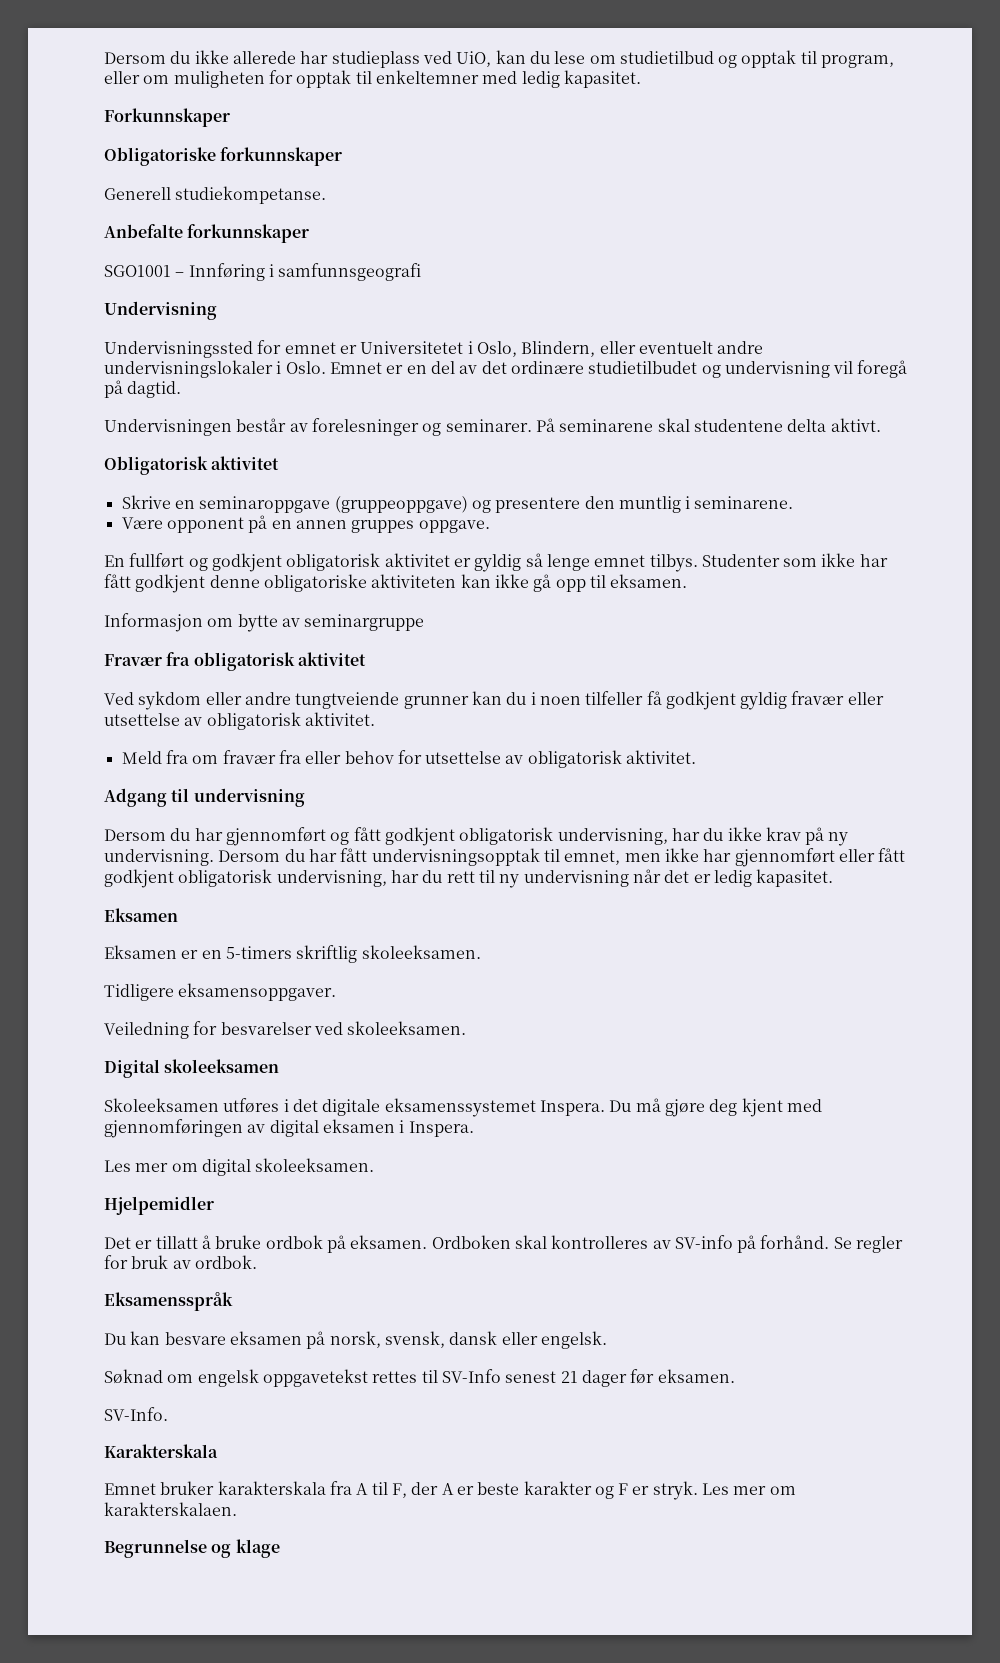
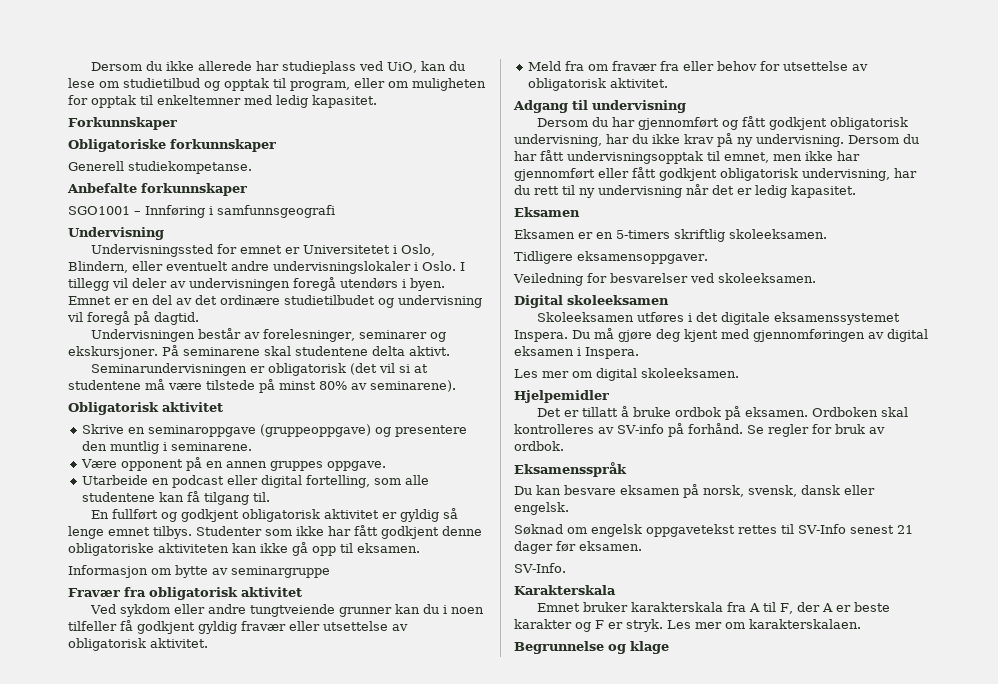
(326, 367) none -> [460,262,465,271] [68,277,445,291] I tillegg vil deler av undervisningen foregå utendørs i byen.
[311,418,532,436] forelesninger og seminarer. -> [263,329,447,342] [68,346,158,359] forelesninger, seminarer og ekskursjoner.
(881, 425) none -> [91,363,429,376] [68,379,456,393] // Seminarundervisningen er obligatorisk (det vil si at studentene må være tilstede på minst 80% av seminarene).
(490, 526) none -> [82,475,430,488] [82,491,271,505] // Utarbeide en podcast eller digital fortelling, som alle studentene kan få tilgang til.

